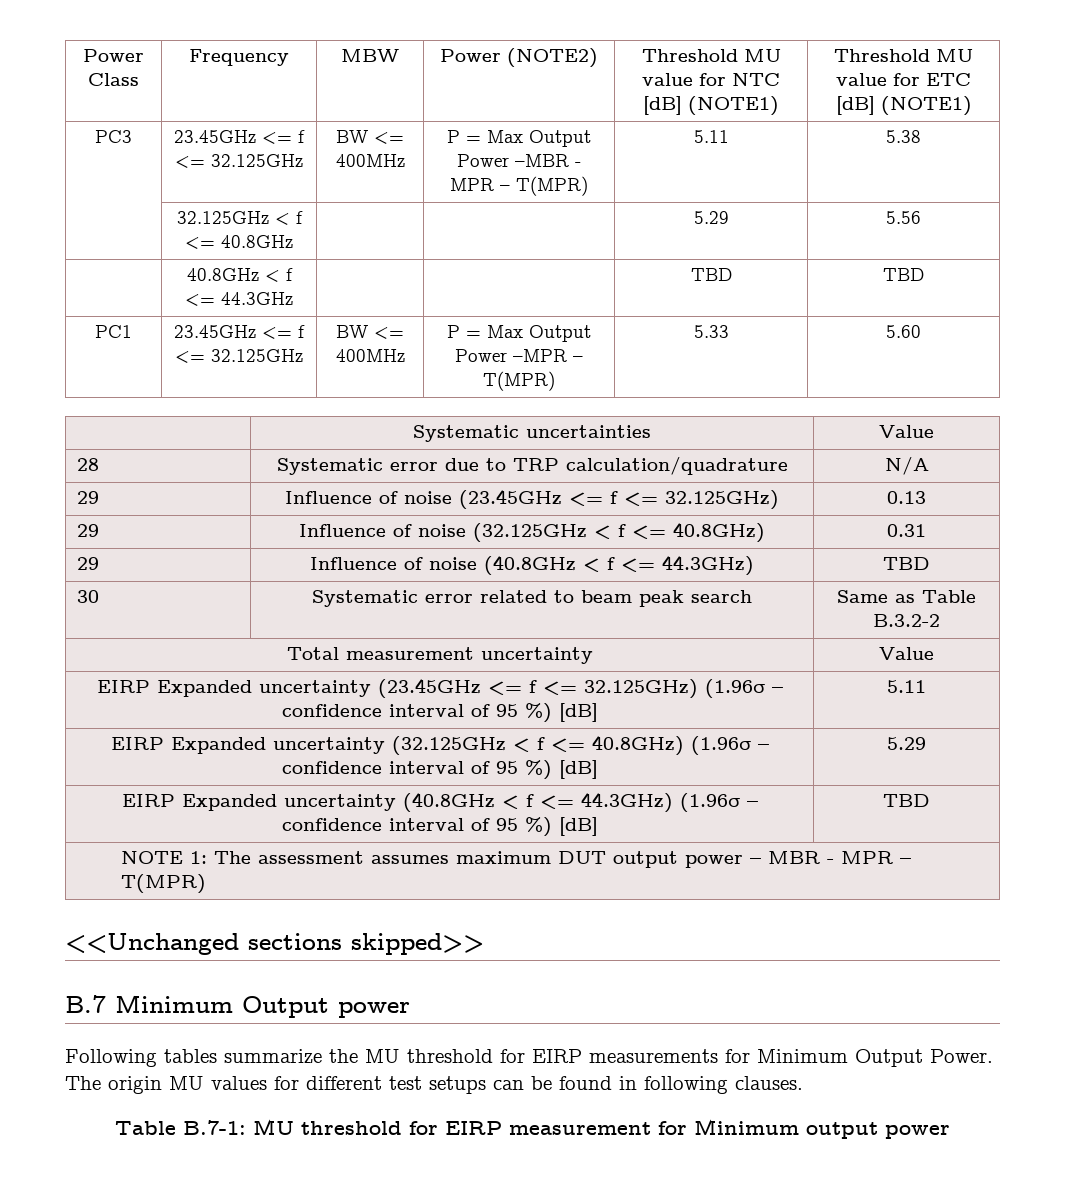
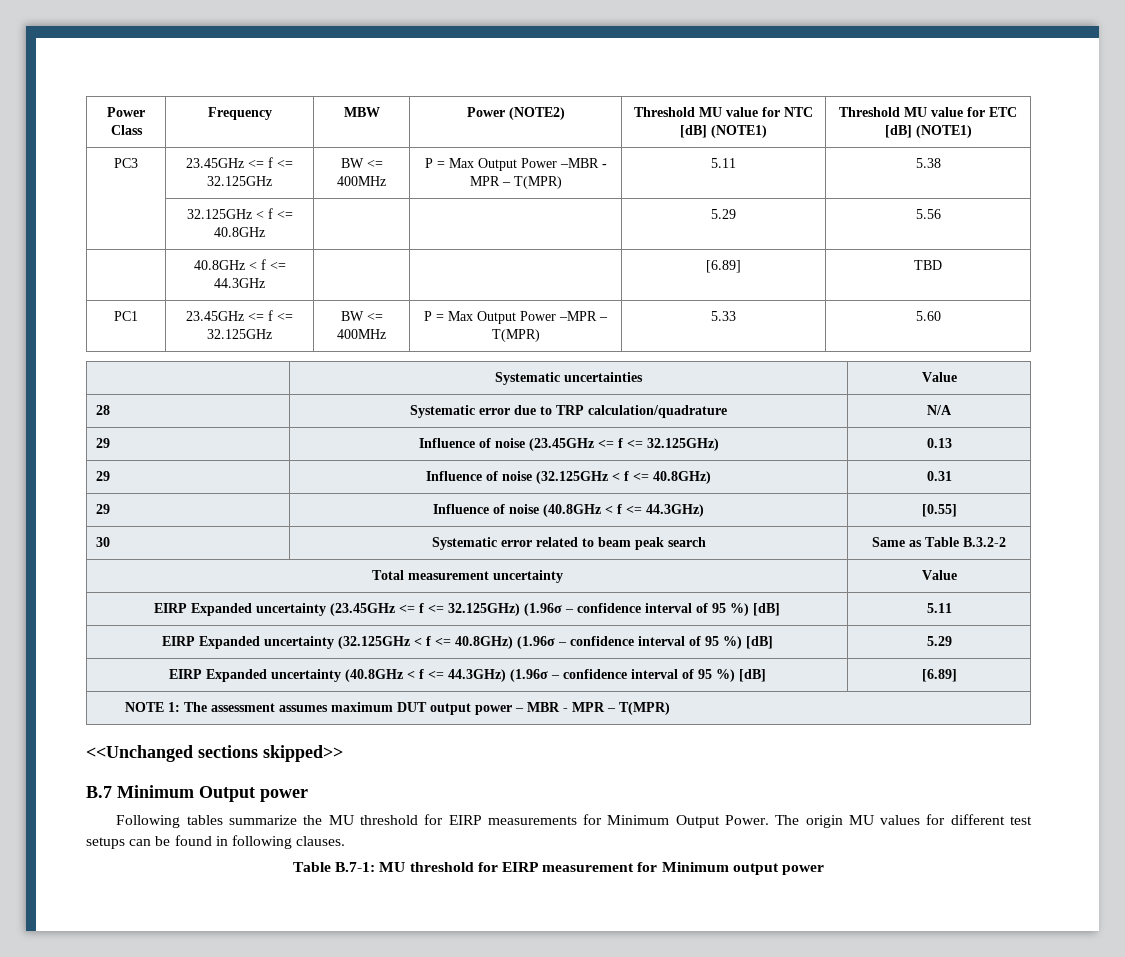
[690,268,732,281] TBD -> [706,260,741,273] [6.89]
[883,557,930,570] TBD -> [921,504,957,517] [0.55]
[883,794,930,807] TBD -> [921,669,957,682] [6.89]

